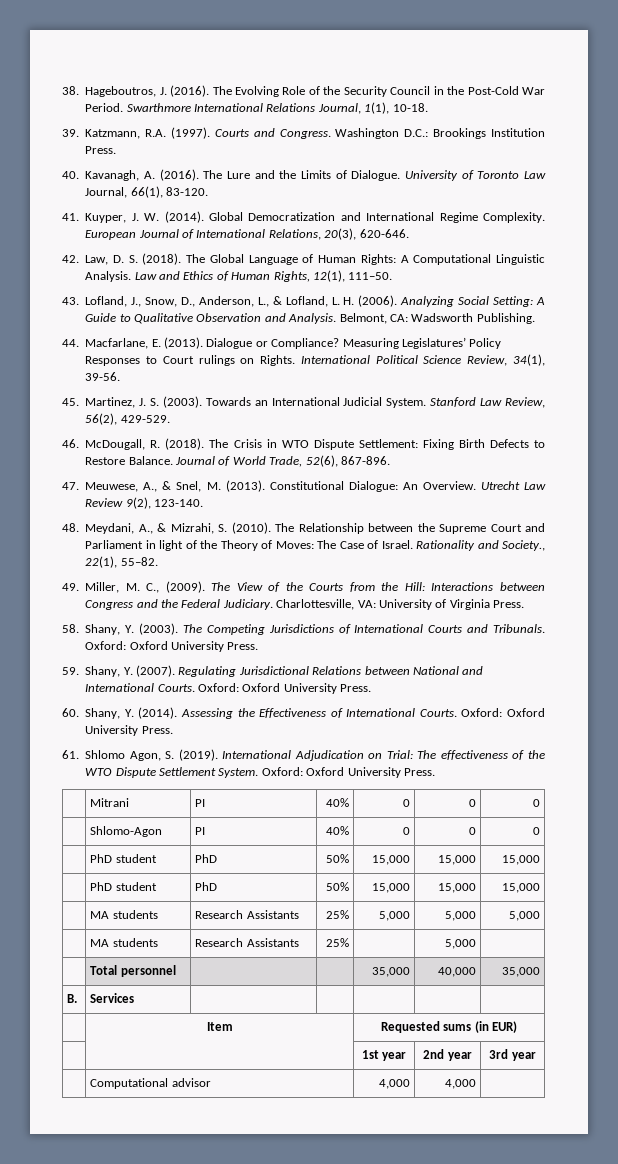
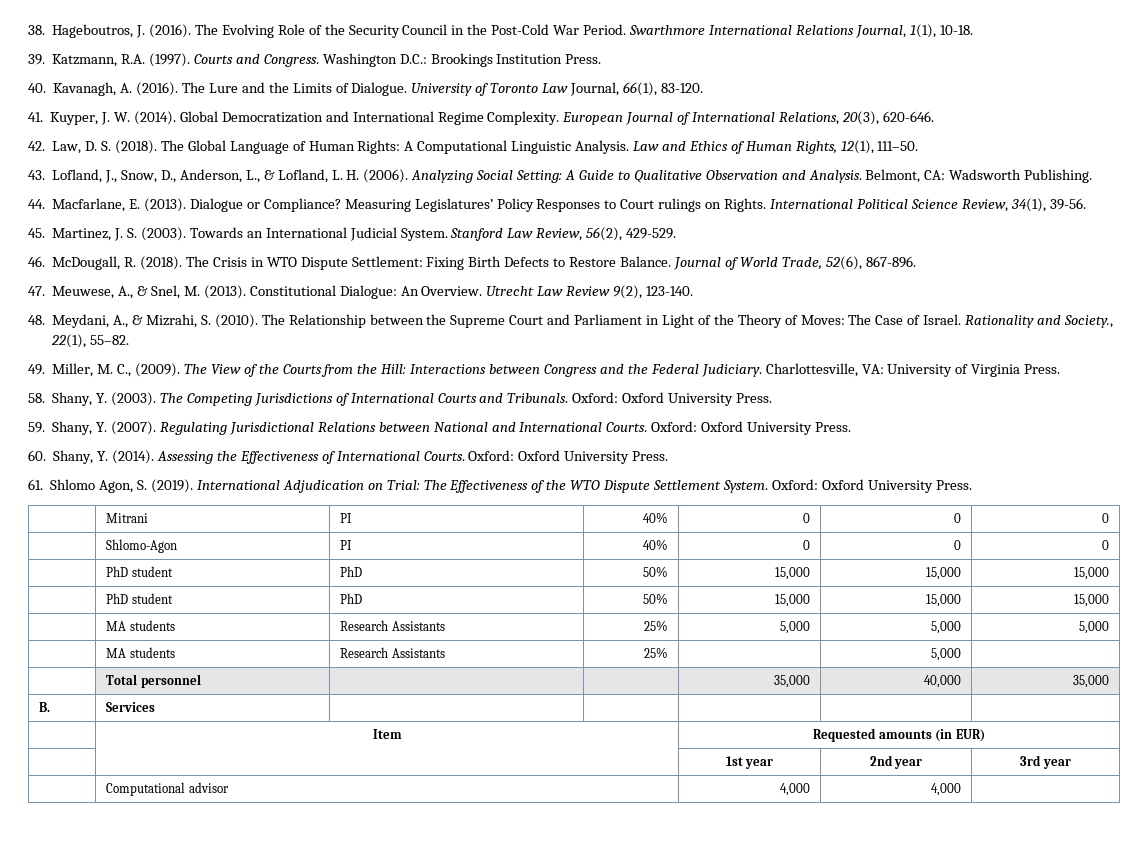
[159,540,184,551] light -> [661,314,694,328] Light
[440,750,508,760] effectiveness -> [449,480,529,493] Effectiveness
[443,1024,472,1031] sums -> [878,730,932,739] amounts

